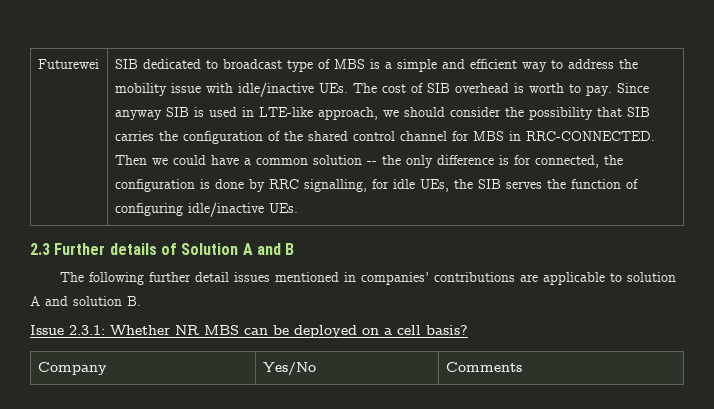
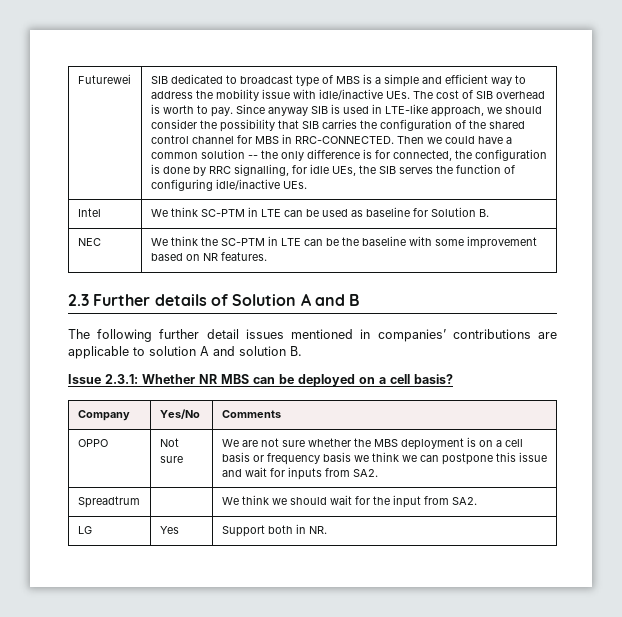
(298, 208) none -> [77,208,101,217] [150,207,489,217] [77,238,101,246] [150,236,537,249] [150,252,267,261] // Intel | We think SC-PTM in LTE can be used as baseline for Solution B. // NEC | We think the SC-PTM in LTE can be the baseline with some improvement based on NR features.
(522, 367) none -> [77,439,108,447] [159,438,179,447] [159,456,183,463] [221,437,523,450] [221,452,547,465] [221,467,378,480] [77,496,140,508] [221,495,477,508] [77,526,92,534] [159,526,179,534] [221,524,327,537] // OPPO | Not sure | We are not sure whether the MBS deployment is on a cell basis or frequency basis we think we can postpone this issue and wait for inputs from SA2. // Spreadtrum | | We think we should wait for the input from SA2. // LG | Yes | Support both in NR.

